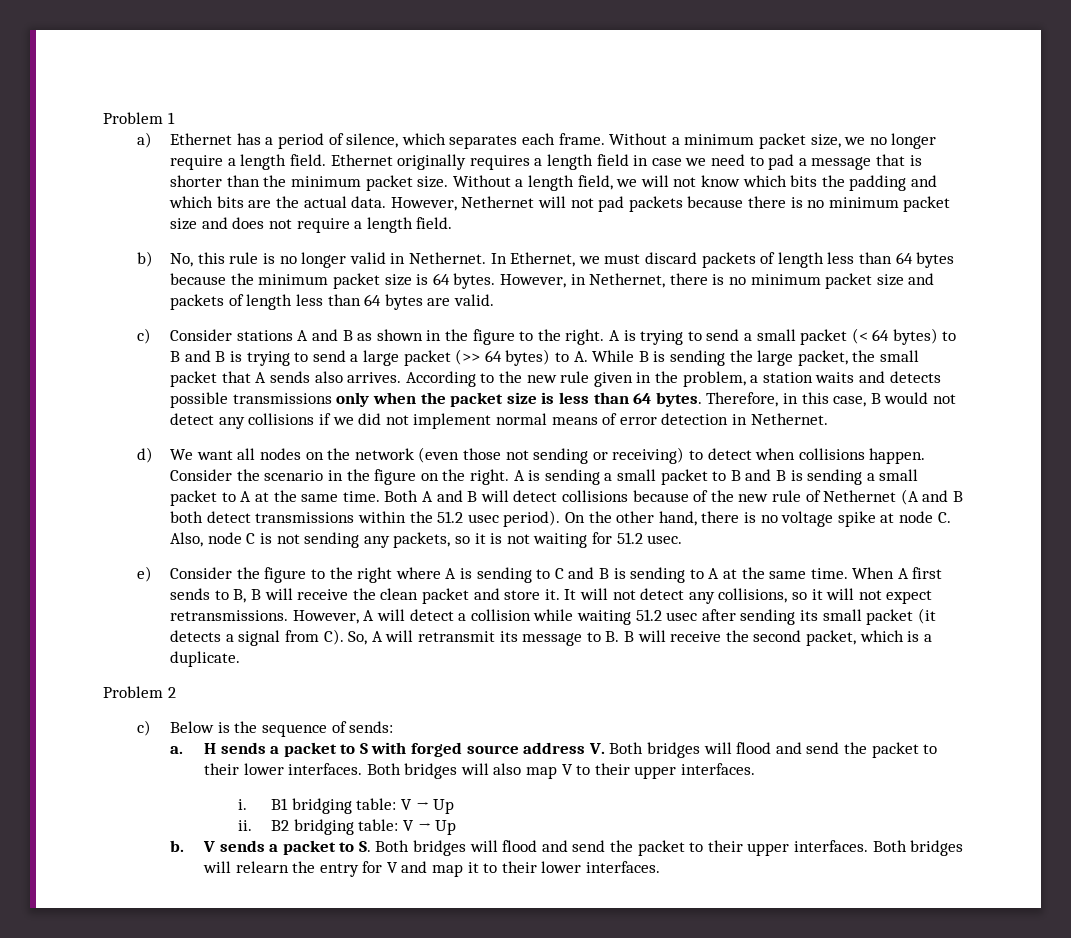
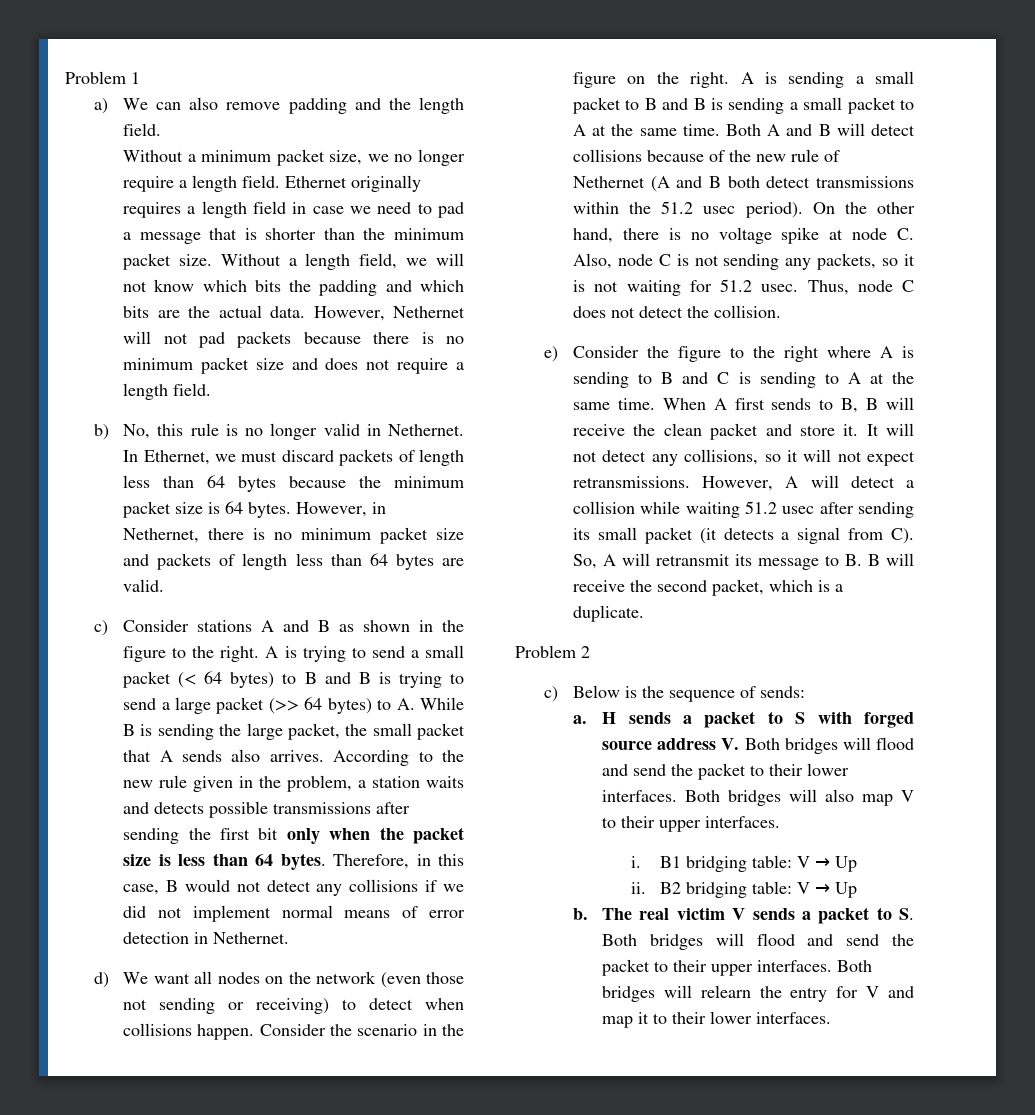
[170,133,605,149] Ethernet has a period of silence, which separates each frame. -> [123,97,464,114] [123,123,162,136] We can also remove padding and the length field. //
(332, 398) none -> [376,802,411,814] [123,828,279,844] after sending the first bit
(683, 539) none -> [807,280,914,295] [573,305,782,318] Thus, node C does not detect the collision.
[554,567,609,579] C and B -> [661,372,730,384] B and C
(185, 846) none -> [602,907,725,920] The real victim

